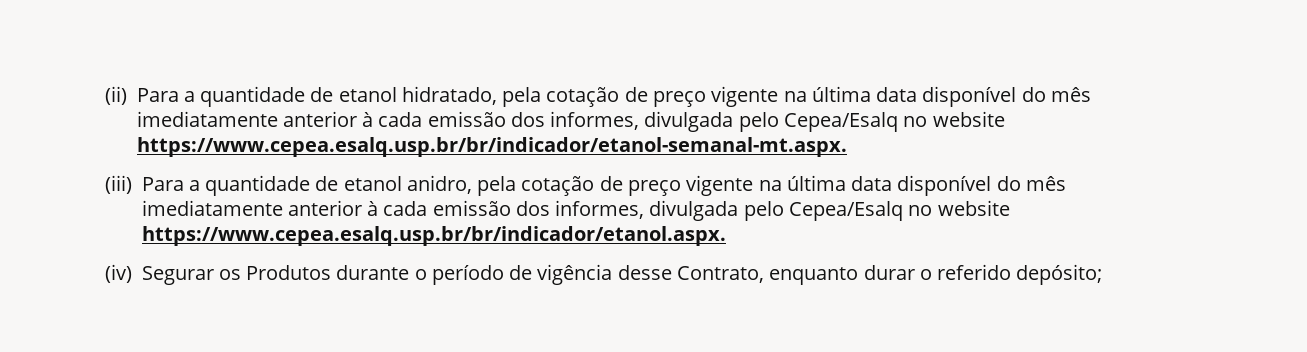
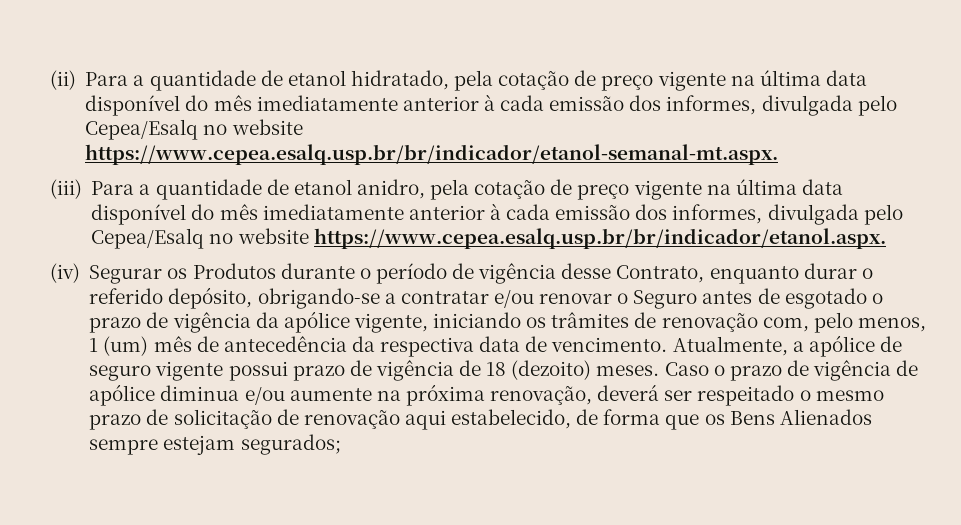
[1016,264,1103,285] depósito; -> [168,287,883,309] [89,311,926,333] [89,335,902,357] [89,360,919,381] [89,384,884,406] [89,409,872,430] [89,434,341,455] depósito, obrigando-se a contratar e/ou renovar o Seguro antes de esgotado o prazo de vigência da apólice vigente, iniciando os trâmites de renovação com, pelo menos, 1 (um) mês de antecedência da respectiva data de vencimento. Atualmente, a apólice de seguro vigente possui prazo de vigência de 18 (dezoito) meses. Caso o prazo de vigência de apólice diminua e/ou aumente na próxima renovação, deverá ser respeitado o mesmo prazo de solicitação de renovação aqui estabelecido, de forma que os Bens Alienados sempre estejam segurados;

